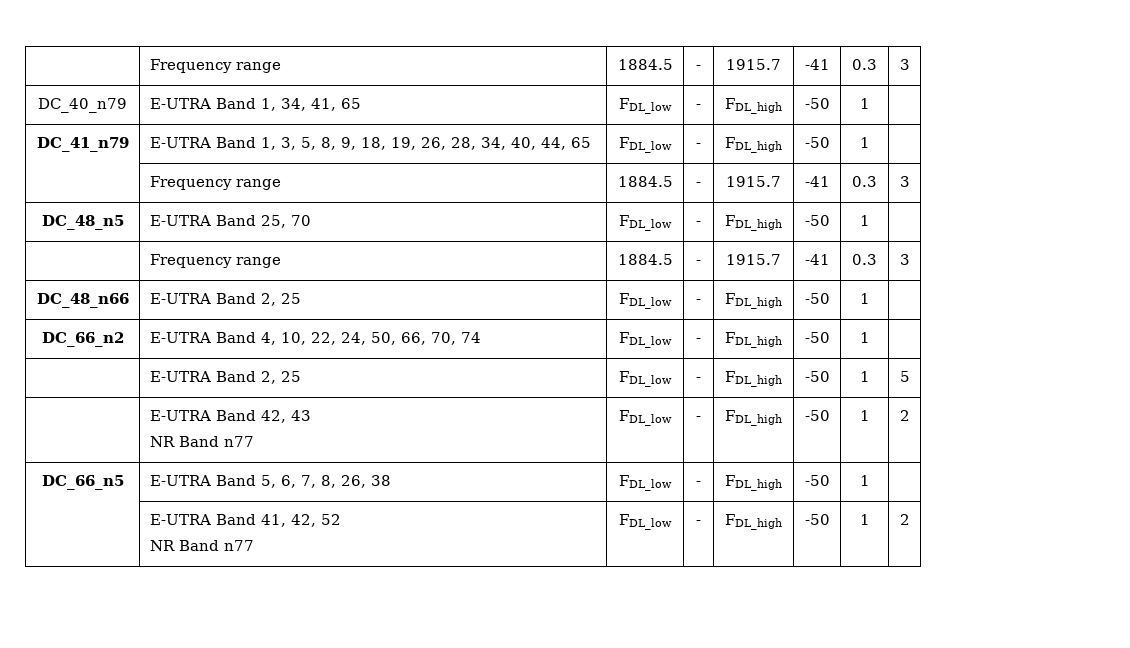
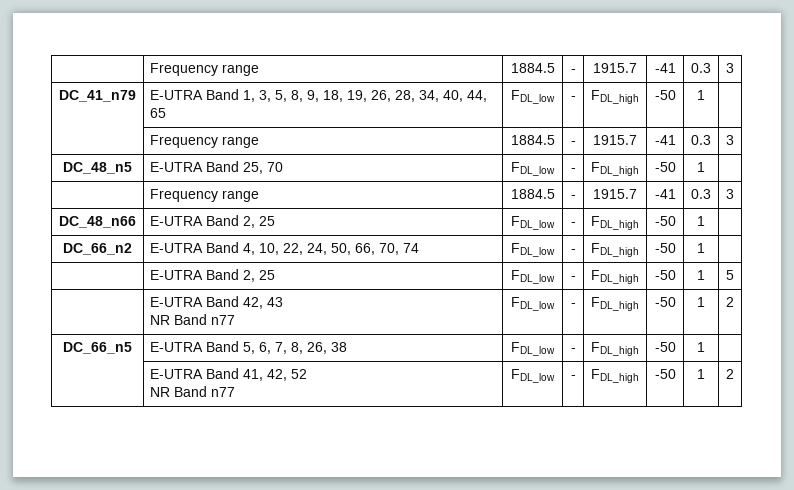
[149,59,281,73] [617,59,673,70] [696,65,701,70] [726,59,781,70] [804,59,830,70] [852,59,877,70] [899,59,910,70] [38,98,127,113] [149,98,361,111] [619,98,672,114] [696,104,701,109] [725,98,782,114] [804,98,830,109] [859,98,870,109] | Frequency range | 1884.5 | - | 1915.7 | -41 | 0.3 | 3 // DC_40_n79 | E-UTRA Band 1, 34, 41, 65 | FDL_low | - | FDL_high | -50 | 1 | -> [150,63,260,76] [510,63,555,73] [570,69,576,73] [593,63,637,73] [654,63,676,73] [691,63,711,73] [726,63,734,73] | Frequency range | 1884.5 | - | 1915.7 | -41 | 0.3 | 3

